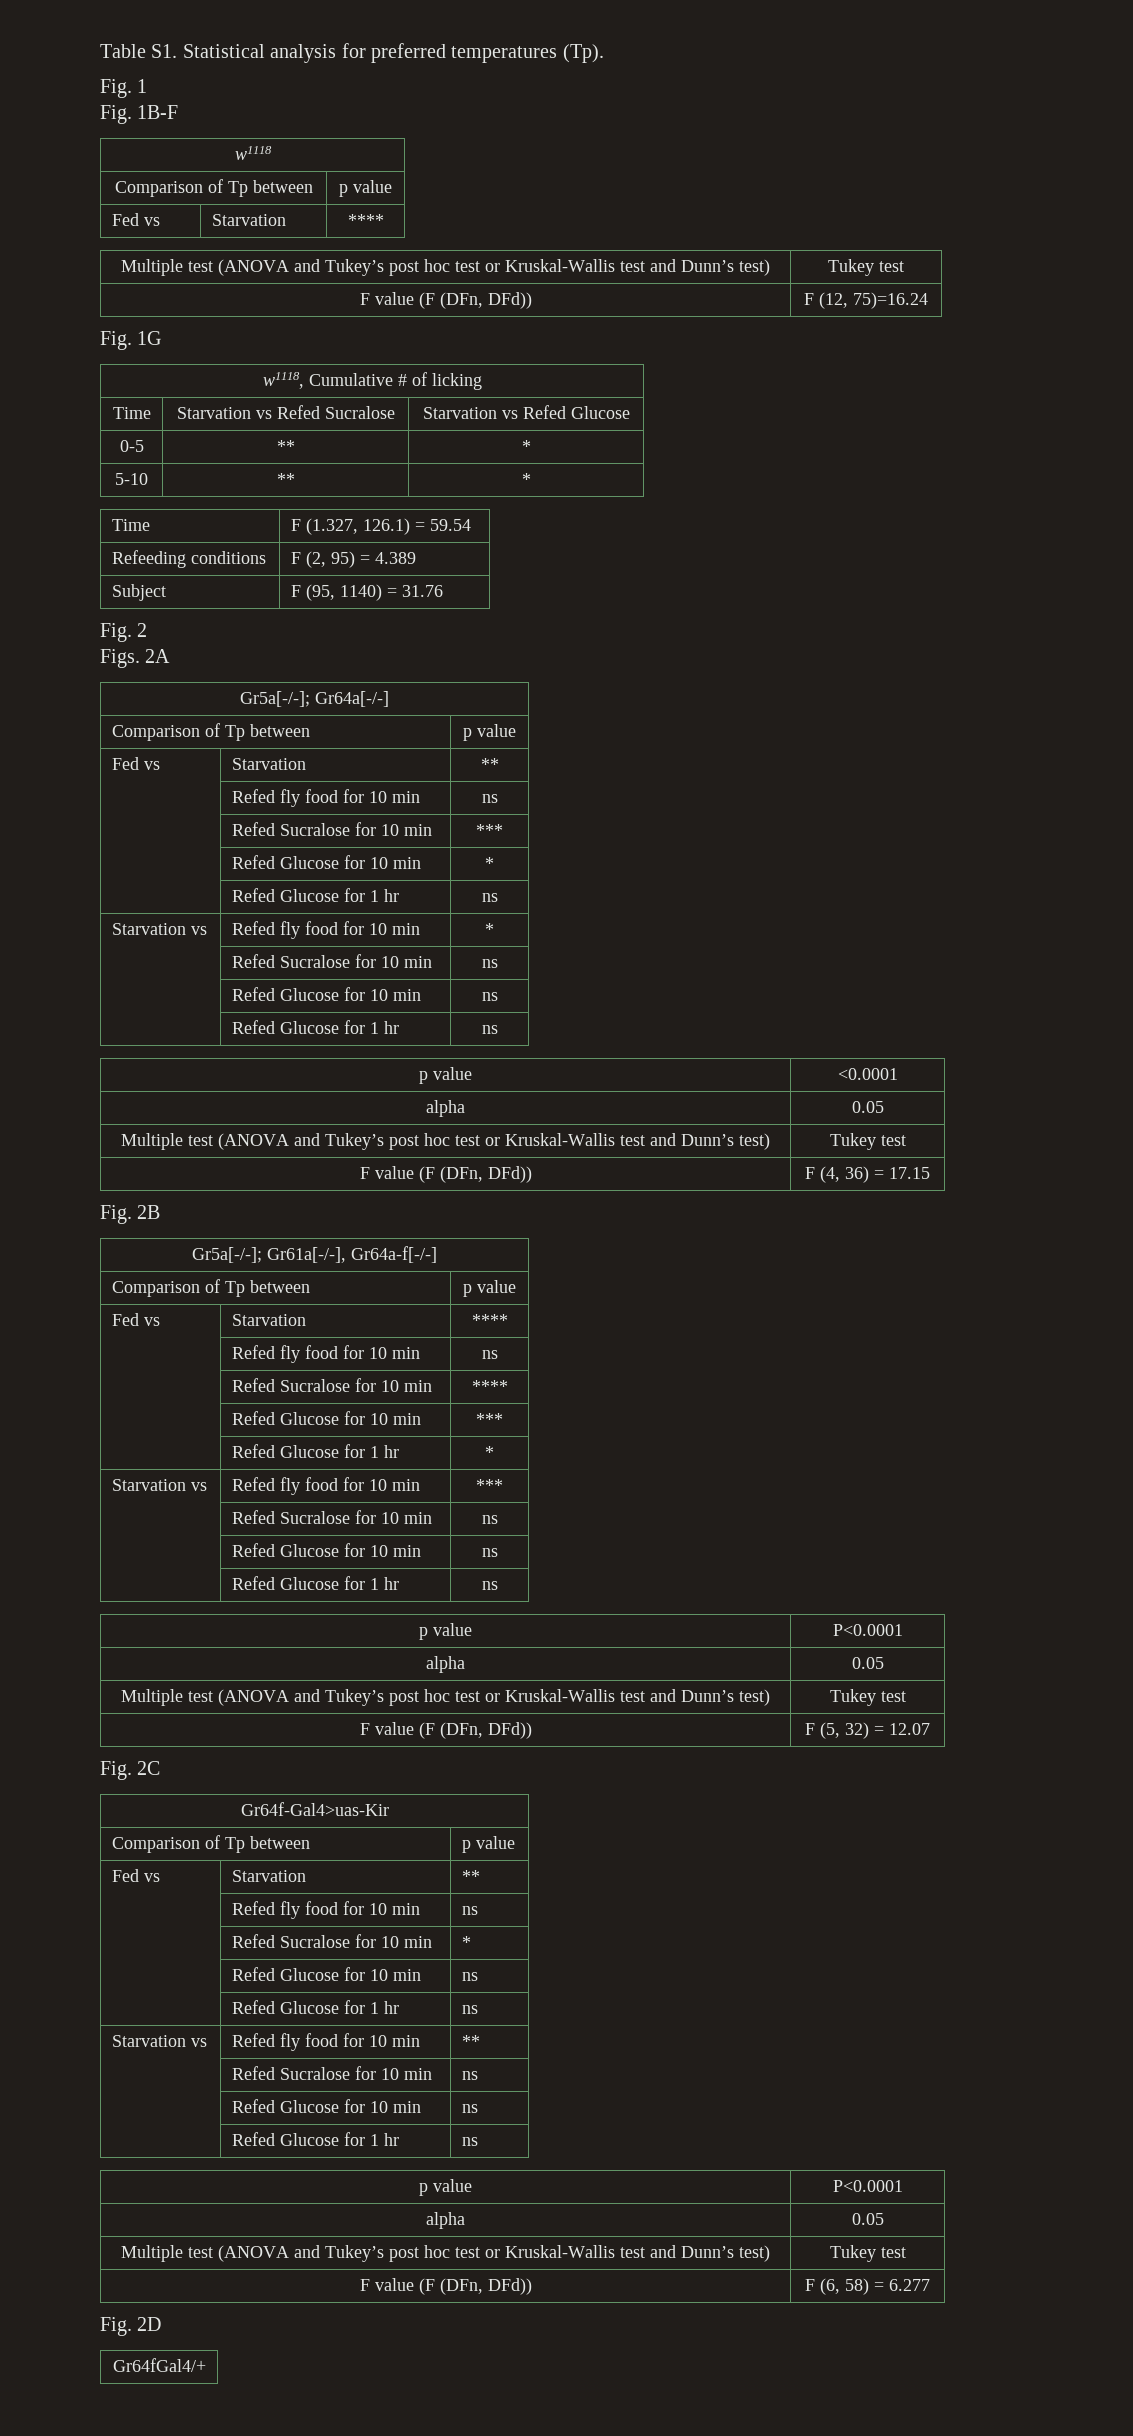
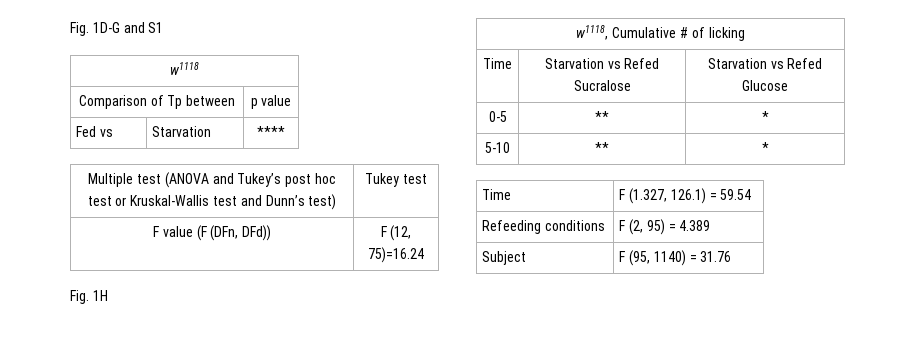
[100,43,604,63] [100,79,148,98] [100,105,179,124] Table S1. Statistical analysis for preferred temperatures (Tp). // Fig. 1 // Fig. 1B-F -> [70,22,164,36] Fig. 1D-G and S1
[137,331,162,345] 1G -> [92,290,108,301] 1H
[100,623,148,642] [100,649,171,668] [240,691,389,707] [111,723,310,741] [463,724,516,741] [111,757,160,770] [231,758,306,770] [480,758,499,770] [231,789,420,807] [481,794,498,803] [231,822,432,836] [476,824,503,836] [231,855,421,869] [485,857,494,869] [231,888,399,902] [481,893,498,902] [111,923,207,935] [231,921,420,939] [485,923,494,935] [231,954,432,968] [481,959,498,968] [231,987,421,1001] [481,992,498,1001] [231,1020,399,1034] [481,1025,498,1034] [419,1067,472,1084] [837,1068,898,1080] [426,1100,465,1117] [851,1101,884,1113] [121,1133,770,1150] [829,1133,906,1150] [359,1166,532,1183] [805,1166,930,1183] [100,1205,161,1224] [192,1246,437,1263] [111,1279,310,1297] [463,1280,516,1297] [111,1313,160,1326] [231,1314,306,1326] [471,1314,508,1326] [231,1345,420,1363] [481,1350,498,1359] [231,1378,432,1392] [471,1380,508,1392] [231,1411,421,1425] [476,1413,503,1425] [231,1444,399,1458] [485,1446,494,1458] [111,1479,207,1491] [231,1477,420,1495] [476,1479,503,1491] [231,1510,432,1524] [481,1515,498,1524] [231,1543,421,1557] [481,1548,498,1557] [231,1576,399,1590] [481,1581,498,1590] [419,1623,472,1640] [832,1624,903,1636] [426,1656,465,1673] [851,1657,884,1669] [121,1689,770,1706] [829,1689,906,1706] [359,1722,532,1739] [805,1722,930,1739] [100,1761,161,1780] [240,1802,389,1816] [111,1835,310,1853] [461,1836,515,1853] [111,1869,160,1882] [231,1870,306,1882] [461,1870,480,1882] [231,1901,420,1919] [461,1906,478,1915] [231,1934,432,1948] [461,1936,471,1948] [231,1967,421,1981] [461,1972,478,1981] [231,2000,399,2014] [461,2005,478,2014] [111,2035,207,2047] [231,2033,420,2051] [461,2035,480,2047] [231,2066,432,2080] [461,2071,478,2080] [231,2099,421,2113] [461,2104,478,2113] [231,2132,399,2146] [461,2137,478,2146] [419,2179,472,2196] [832,2180,903,2192] [426,2212,465,2229] [851,2213,884,2225] [121,2245,770,2262] [829,2245,906,2262] [359,2278,532,2295] [805,2278,930,2295] [100,2317,162,2336] [112,2358,206,2372] // Fig. 2 // Figs. 2A // Gr5a[-/-]; Gr64a[-/-] // Comparison of Tp between | p value // Fed vs | Starvation | ** // | Refed fly food for 10 min | ns // | Refed Sucralose for 10 min | *** // | Refed Glucose for 10 min | * // | Refed Glucose for 1 hr | ns // Starvation vs | Refed fly food for 10 min | * // | Refed Sucralose for 10 min | ns // | Refed Glucose for 10 min | ns // | Refed Glucose for 1 hr | ns // p value | <0.0001 // alpha | 0.05 // Multiple test (ANOVA and Tukey’s post hoc test or Kruskal-Wallis test and Dunn’s test) | Tukey test // F value (F (DFn, DFd)) | F (4, 36) = 17.15 // Fig. 2B // Gr5a[-/-]; Gr61a[-/-], Gr64a-f[-/-] // Comparison of Tp between | p value // Fed vs | Starvation | **** // | Refed fly food for 10 min | ns // | Refed Sucralose for 10 min | **** // | Refed Glucose for 10 min | *** // | Refed Glucose for 1 hr | * // Starvation vs | Refed fly food for 10 min | *** // | Refed Sucralose for 10 min | ns // | Refed Glucose for 10 min | ns // | Refed Glucose for 1 hr | ns // p value | P<0.0001 // alpha | 0.05 // Multiple test (ANOVA and Tukey’s post hoc test or Kruskal-Wallis test and Dunn’s test) | Tukey test // F value (F (DFn, DFd)) | F (5, 32) = 12.07 // Fig. 2C // Gr64f-Gal4>uas-Kir // Comparison of Tp between | p value // Fed vs | Starvation | ** // | Refed fly food for 10 min | ns // | Refed Sucralose for 10 min | * // | Refed Glucose for 10 min | ns // | Refed Glucose for 1 hr | ns // Starvation vs | Refed fly food for 10 min | ** // | Refed Sucralose for 10 min | ns // | Refed Glucose for 10 min | ns // | Refed Glucose for 1 hr | ns // p value | P<0.0001 // alpha | 0.05 // Multiple test (ANOVA and Tukey’s post hoc test or Kruskal-Wallis test and Dunn’s test) | Tukey test // F value (F (DFn, DFd)) | F (6, 58) = 6.277 // Fig. 2D // Gr64fGal4/+ -> (732, 256) none

